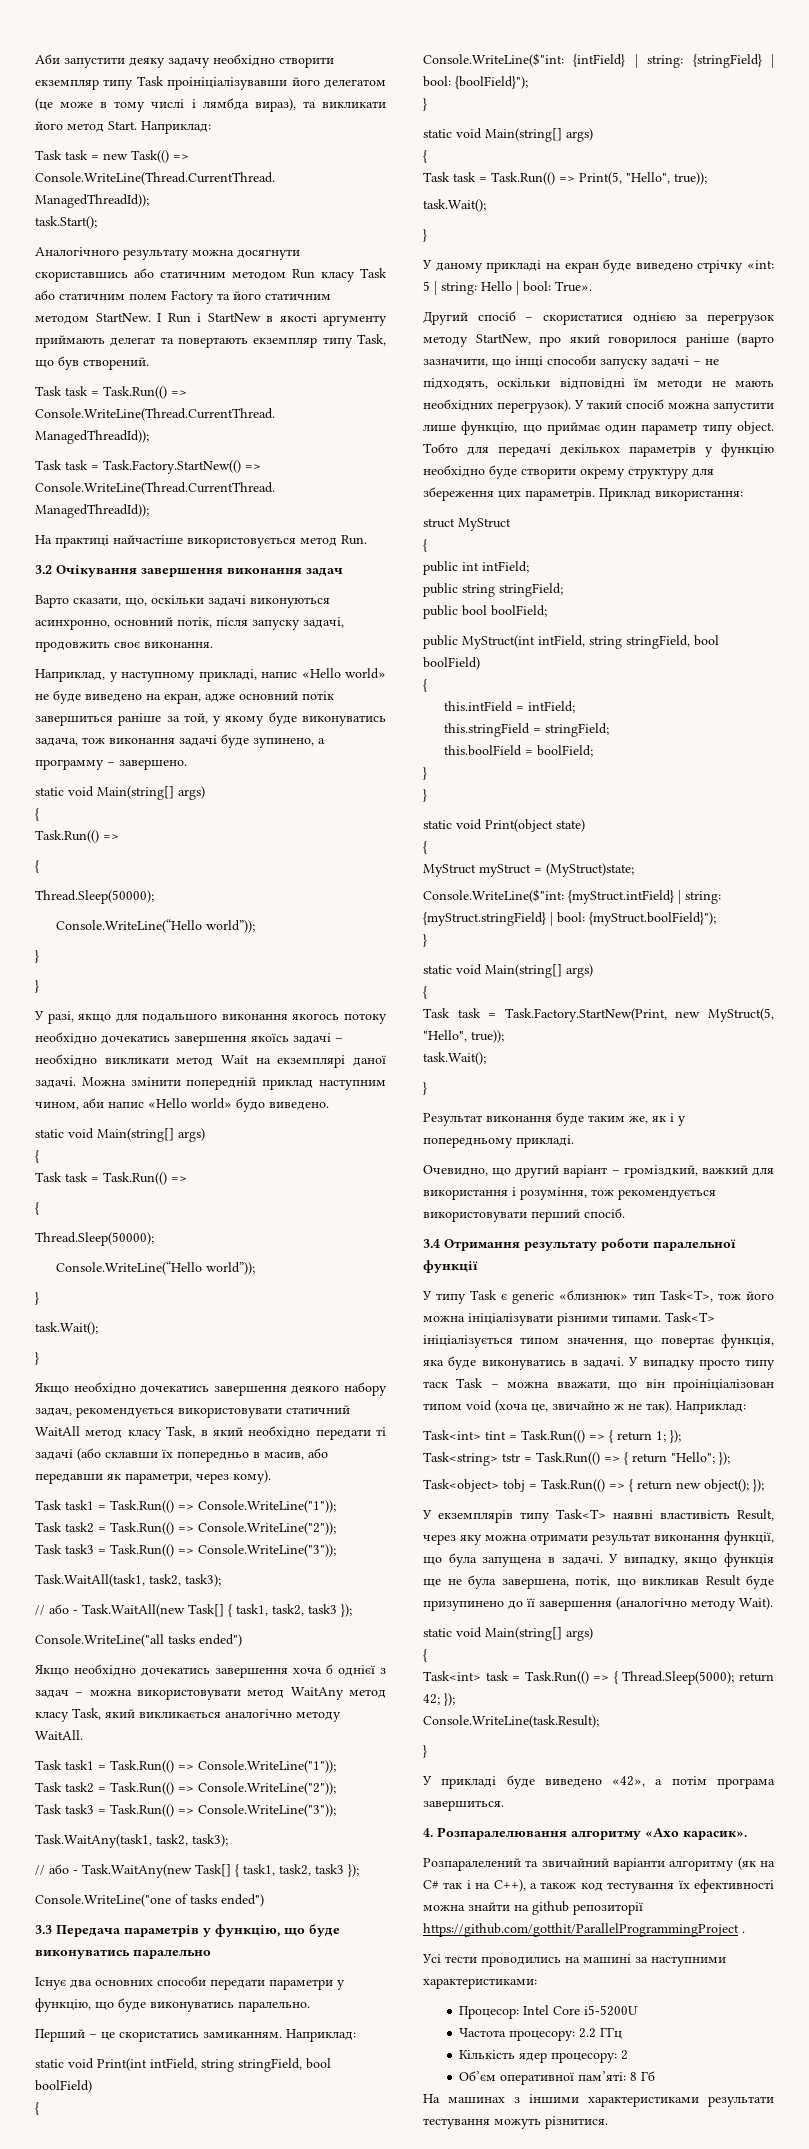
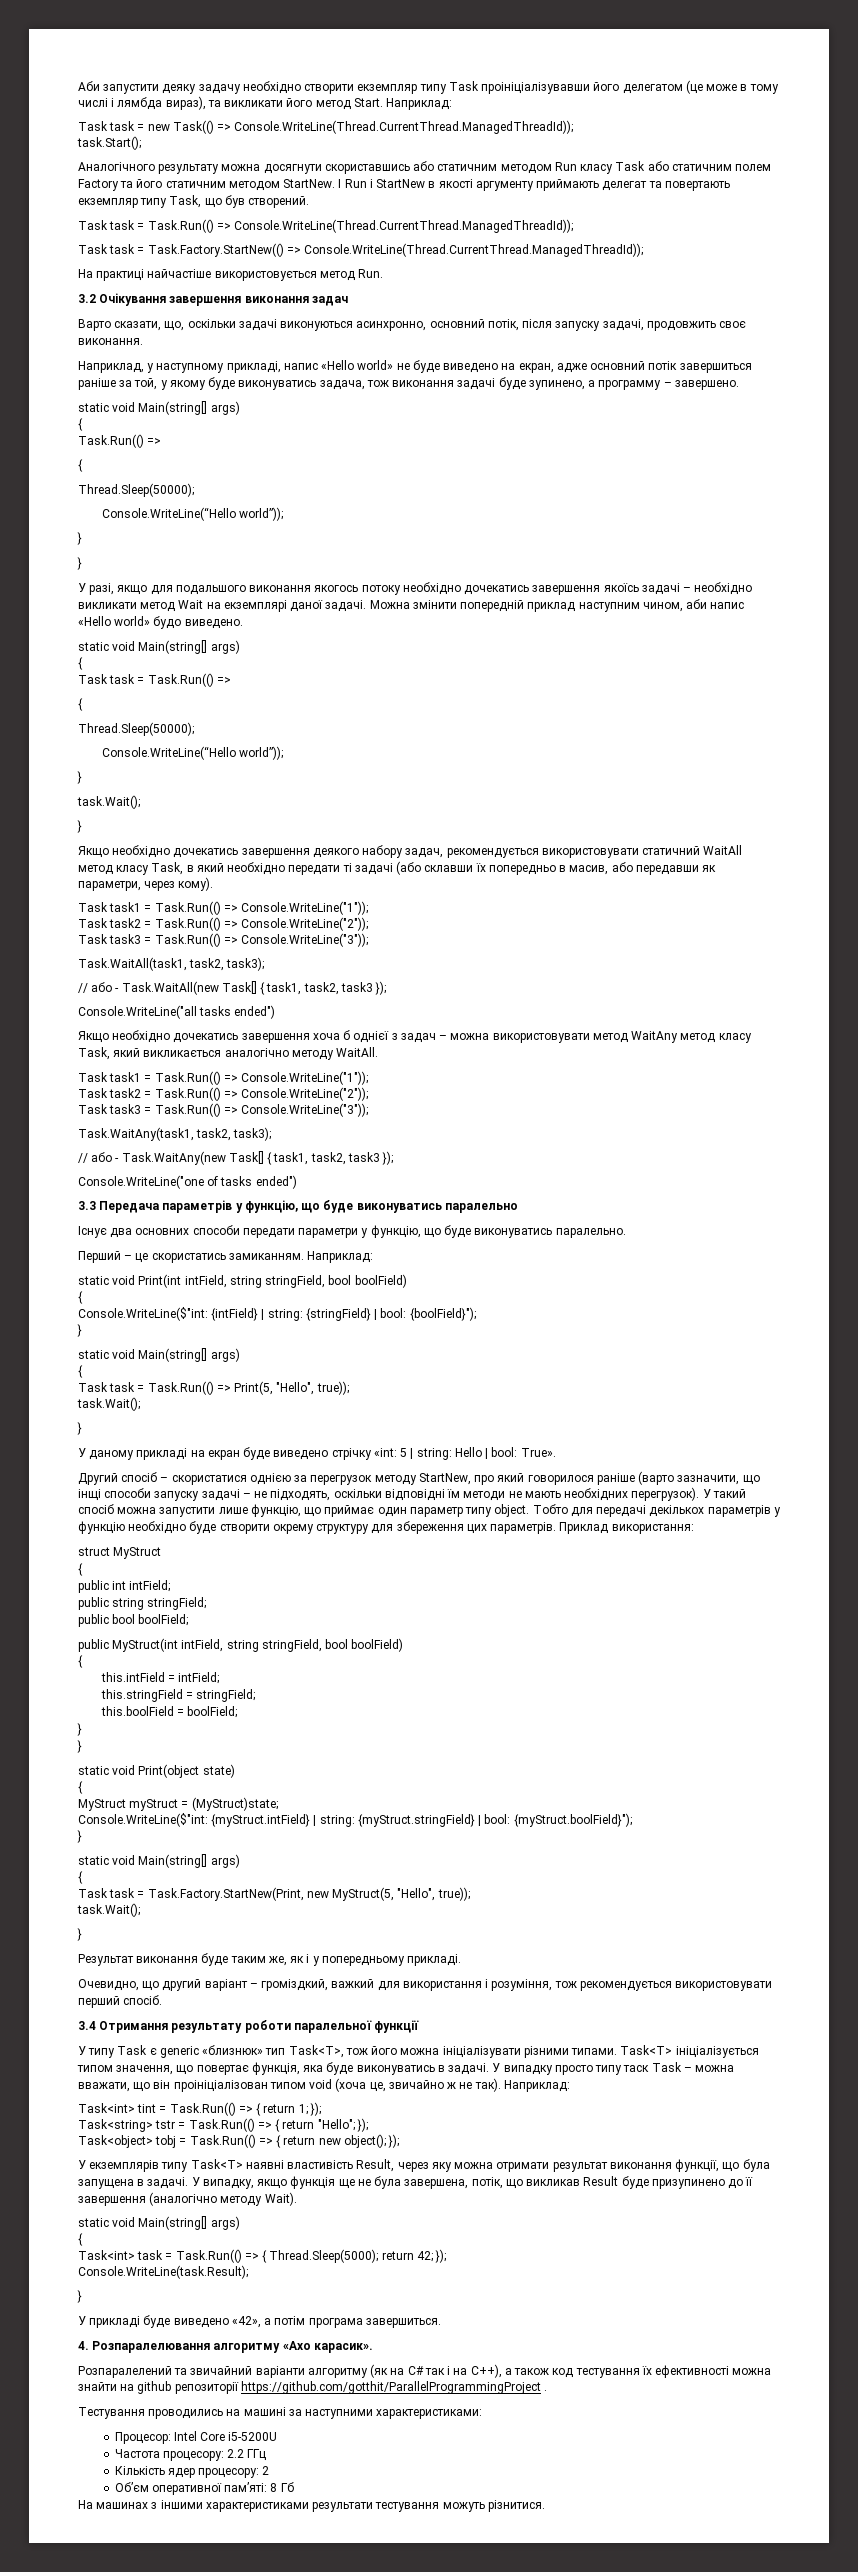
[422,1954,477,1963] Усі тести -> [78,2407,145,2419] Тестування

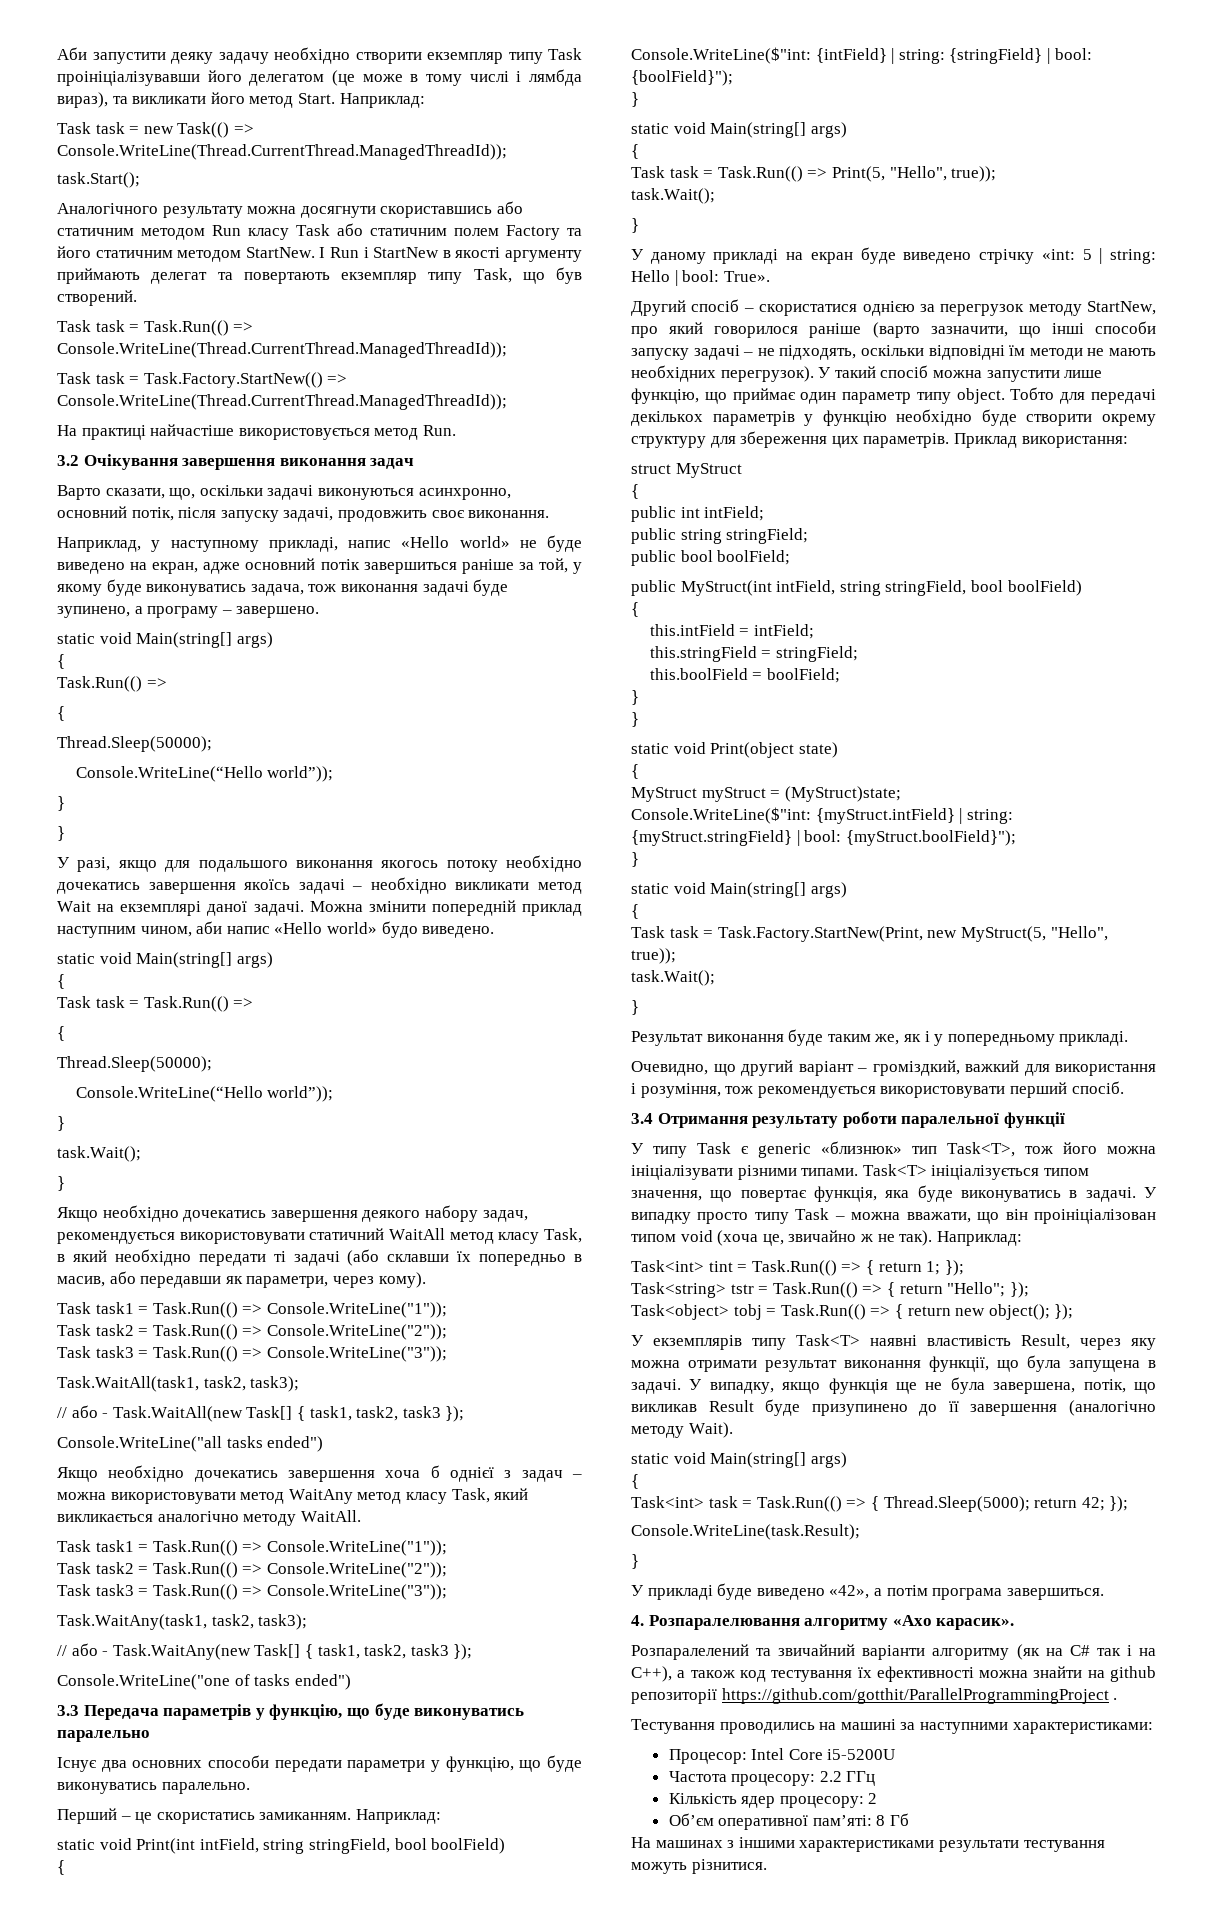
[598,380,662,390] программу -> [147,606,219,618] програму
[78,1489,101,1501] інщі -> [1051,323,1084,334] інші
[623,2065,650,2072] таск -> (789, 1218) none

